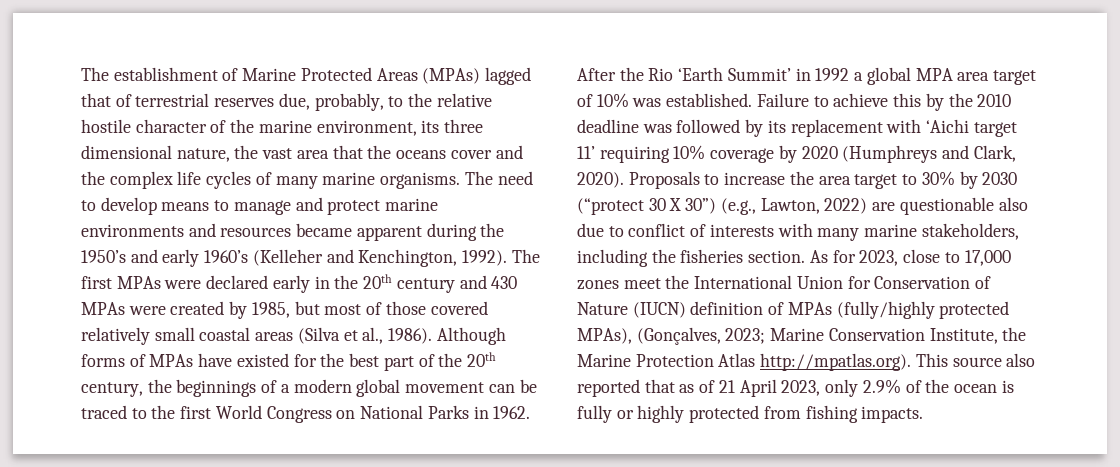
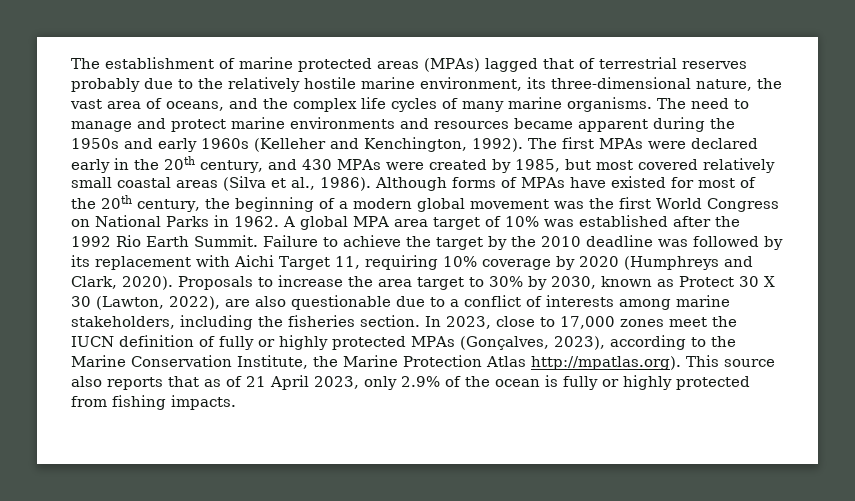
[242,67,418,81] Marine Protected Areas -> [239,57,419,72] marine protected areas
[278,93,492,111] [81,119,255,133] due, probably, to the relative hostile character of the -> [71,77,356,92] probably due to the relatively hostile
[444,119,484,133] [81,145,172,159] three dimensional -> [551,77,691,89] three-dimensional
[332,145,492,159] that the oceans cover -> [146,98,224,111] of oceans,
[100,197,230,215] develop means to -> (749, 104) none
[81,250,126,263] 1950’s -> [71,138,119,149] 1950s
[204,250,249,263] 1960’s -> [201,138,249,149] 1960s
[396,278,455,293] century -> [200,160,263,173] century,
[366,301,426,315] of those -> (633, 165) none
[320,353,414,371] the best part -> [697,178,735,188] most
[176,379,257,397] beginnings -> [234,197,314,212] beginning
[488,379,537,393] [81,405,147,419] can be traced to -> [553,201,584,209] was
[577,67,864,81] After the Rio ‘Earth Summit’ in 1992 a -> [283,216,295,227] A
[666,93,753,107] established. -> [578,215,740,227] [71,235,258,247] established after the 1992 Rio Earth Summit.
[893,93,922,107] this -> [405,236,483,250] the target
[926,119,1017,137] [577,146,595,159] ‘Aichi target 11’ -> [234,255,360,270] Aichi Target 11,
[982,172,1018,185] [577,197,1028,215] [577,223,624,237] 2030 (“protect 30 X 30”) (e.g., Lawton, 2022) are questionable also due to -> [551,276,775,289] [71,295,459,310] 2030, known as Protect 30 X 30 (Lawton, 2022), are also questionable due to a
[777,223,860,241] with many -> [619,299,671,310] among
[809,250,856,263] As for -> [425,316,441,327] In
[694,275,992,289] [577,301,1010,319] [577,327,766,345] International Union for Conservation of Nature (IUCN) definition of MPAs (fully/highly protected MPAs), (Gonçalves, 2023; -> [71,335,736,350] IUCN definition of fully or highly protected MPAs (Gonçalves, 2023), according to the
[577,379,640,397] reported -> [107,377,163,390] reports

